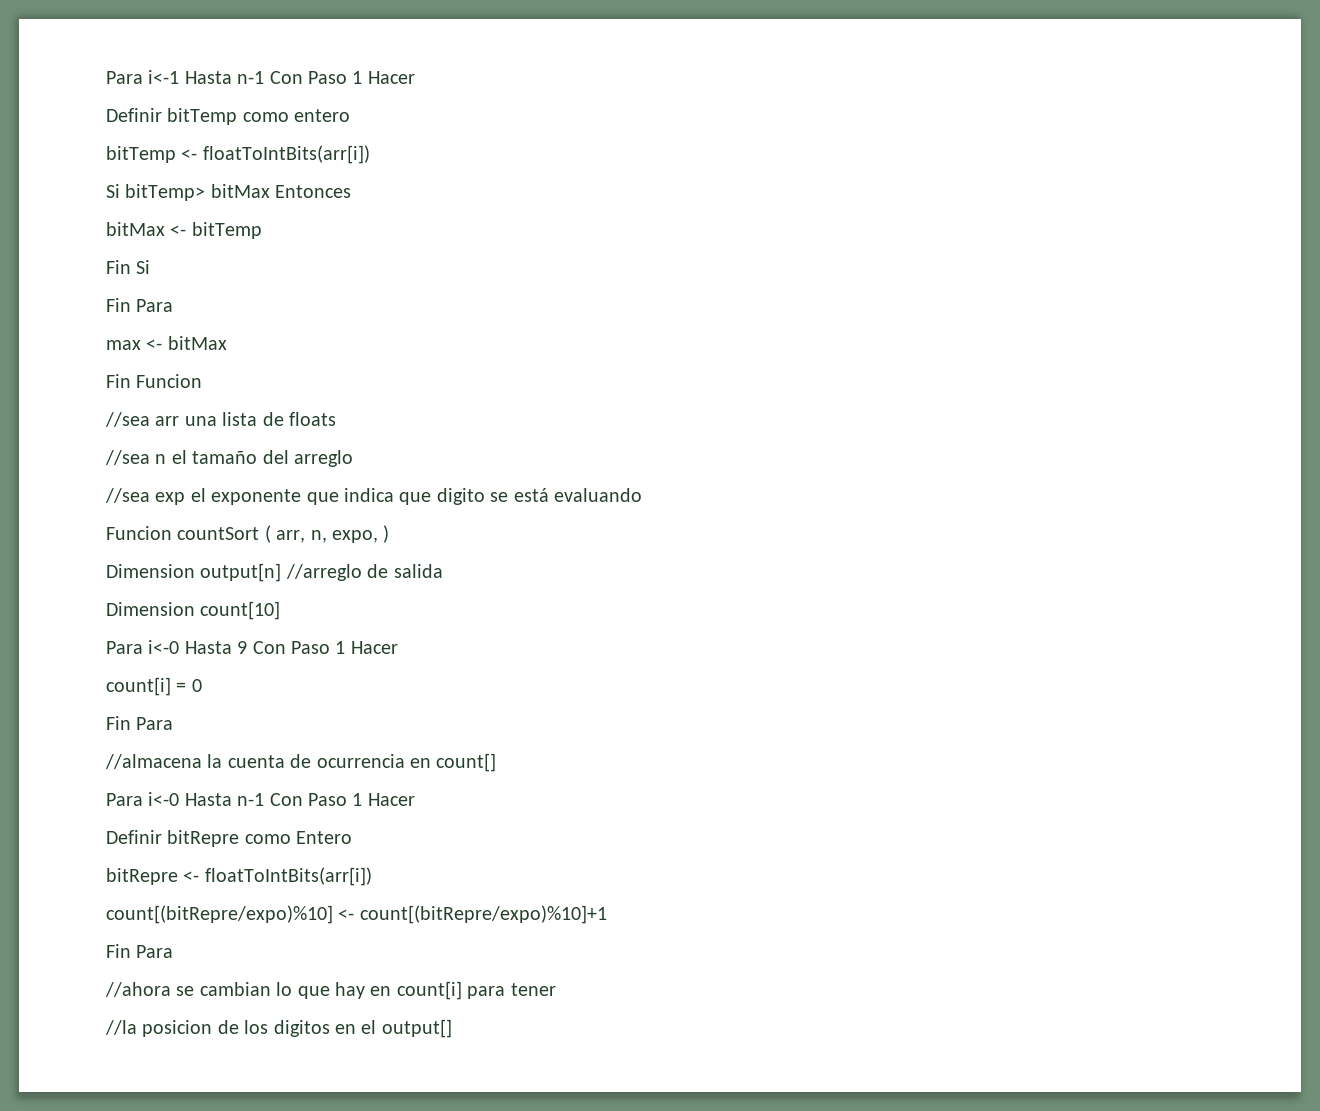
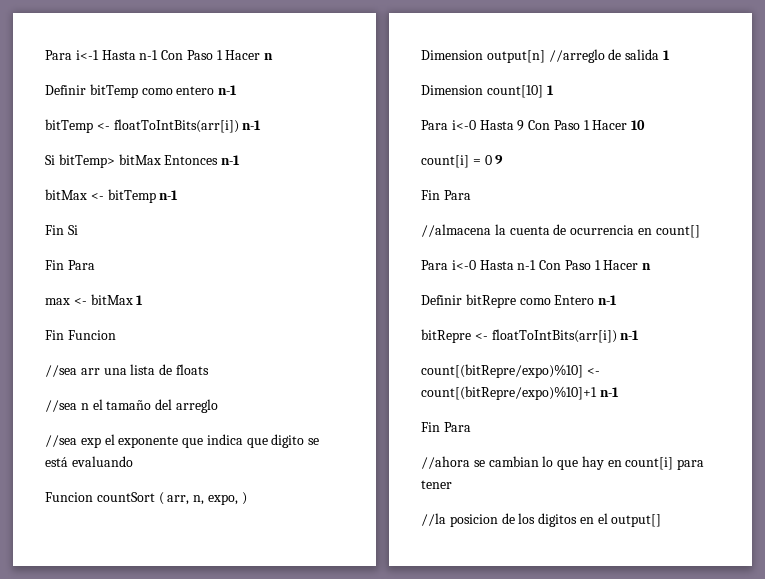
(415, 77) none -> [264,53,274,60] n
(351, 115) none -> [218,85,238,95] n-1
(370, 154) none -> [242,120,262,130] n-1
(352, 191) none -> [221,155,241,165] n-1
(262, 230) none -> [159,190,179,200] n-1
(227, 343) none -> [136,295,144,305] 1
(443, 571) none -> [662,50,670,60] 1
(281, 610) none -> [546,85,554,95] 1
(398, 647) none -> [631,120,646,130] 10
(202, 685) none -> [495,155,504,165] 9
(415, 799) none -> [642,263,652,270] n
(353, 837) none -> [598,295,618,305] n-1
(372, 876) none -> [620,330,640,340] n-1
(607, 914) none -> [599,387,619,397] n-1

